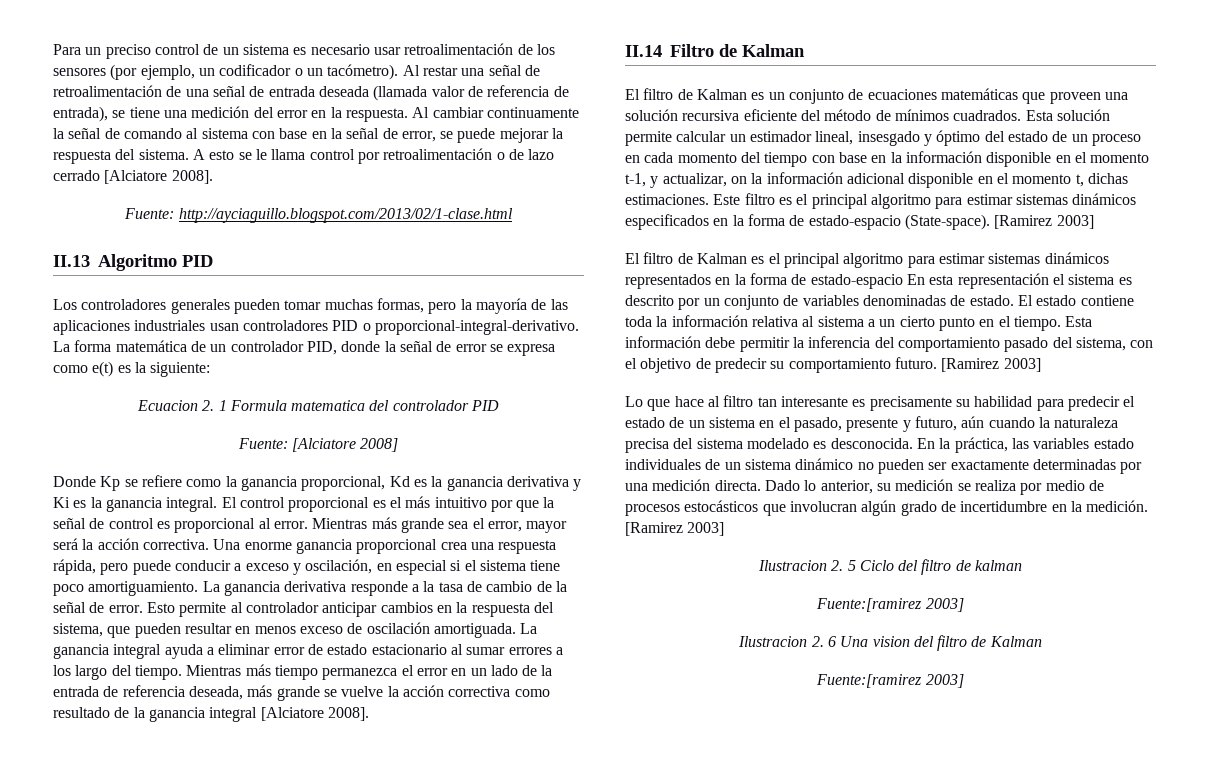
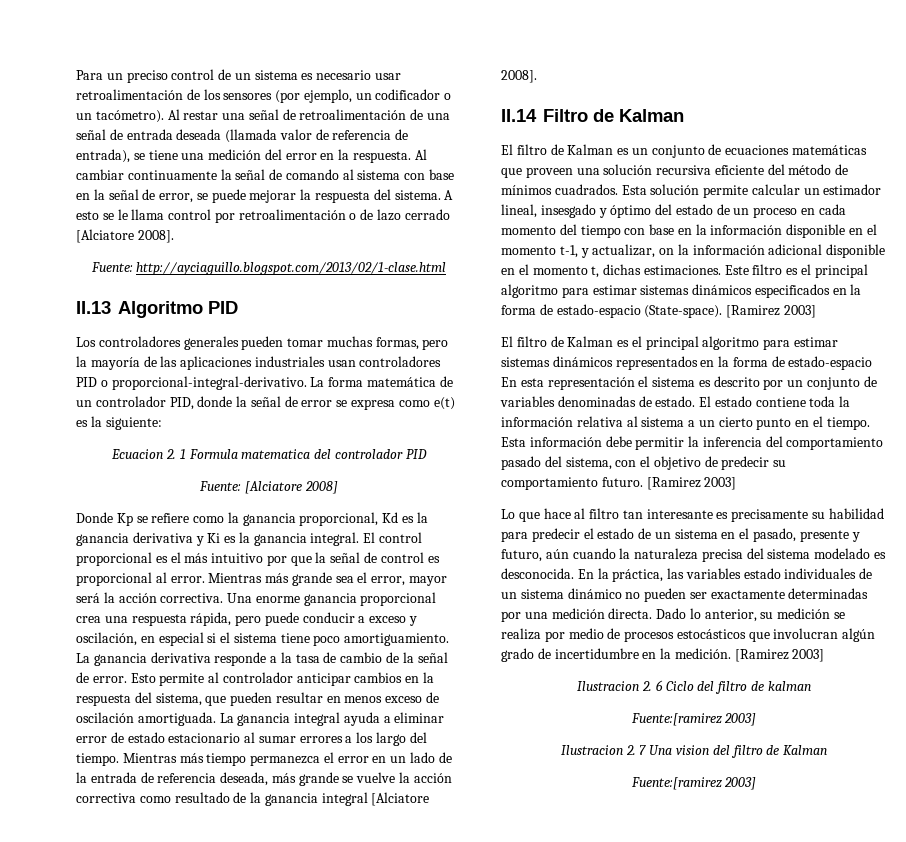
[847,560,856,571] 5 -> [655,680,663,691] 6
[827,636,836,647] 6 -> [639,745,647,755] 7

